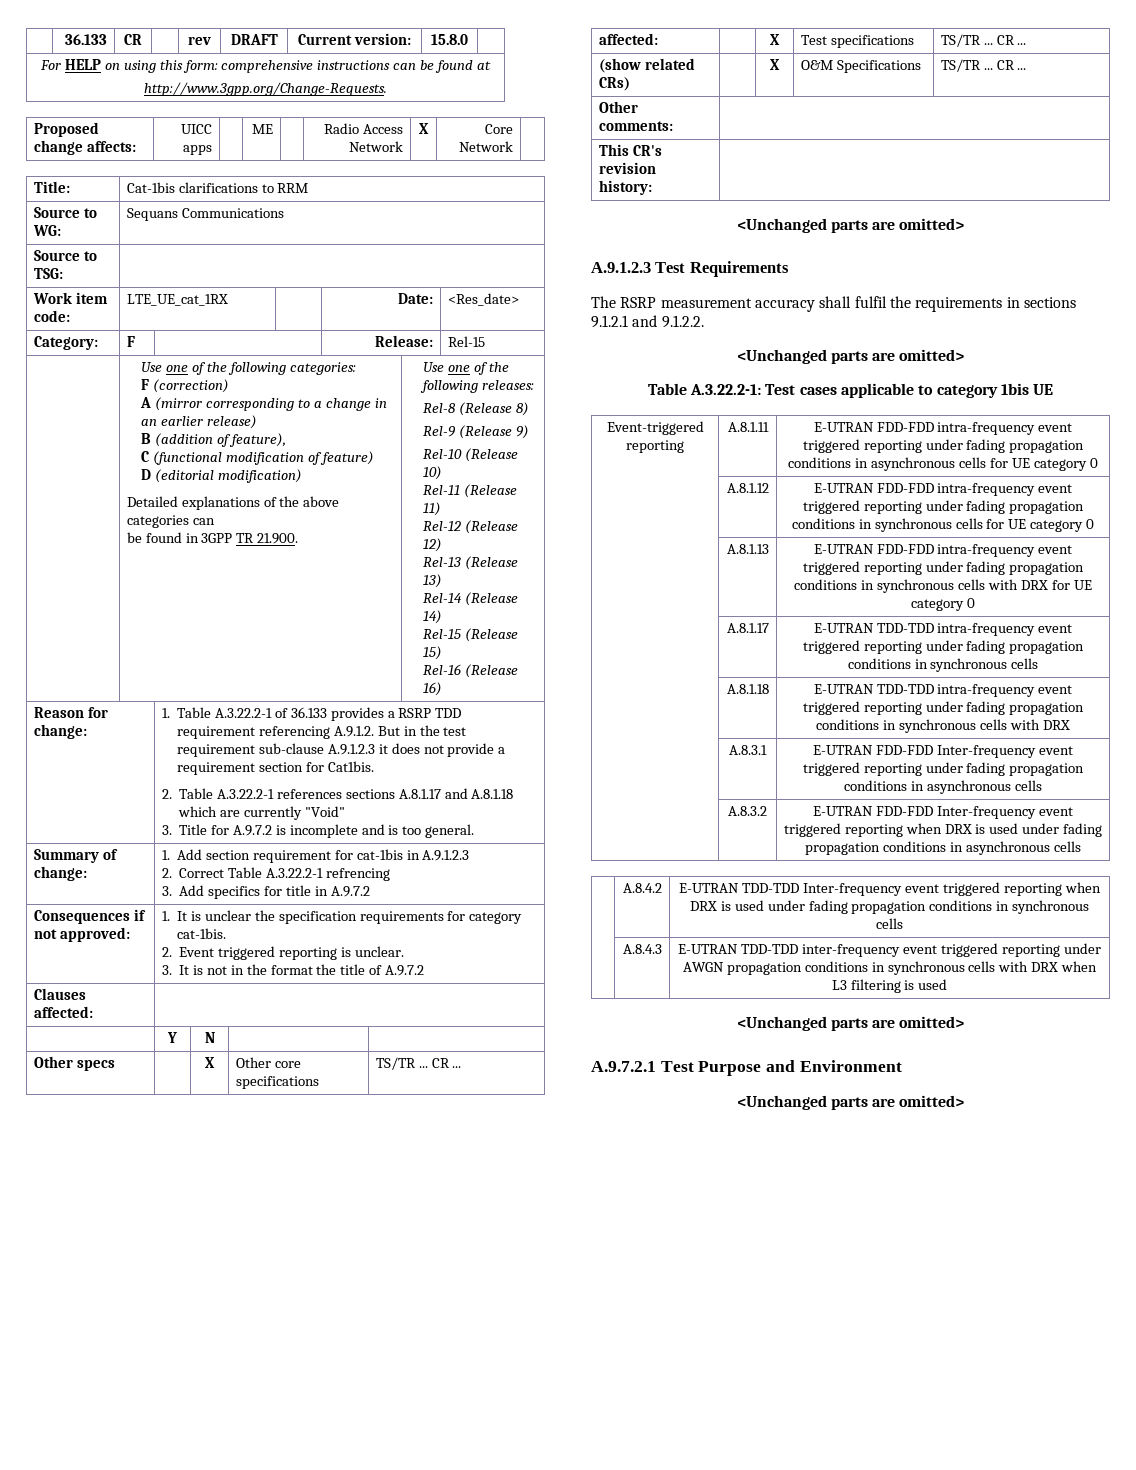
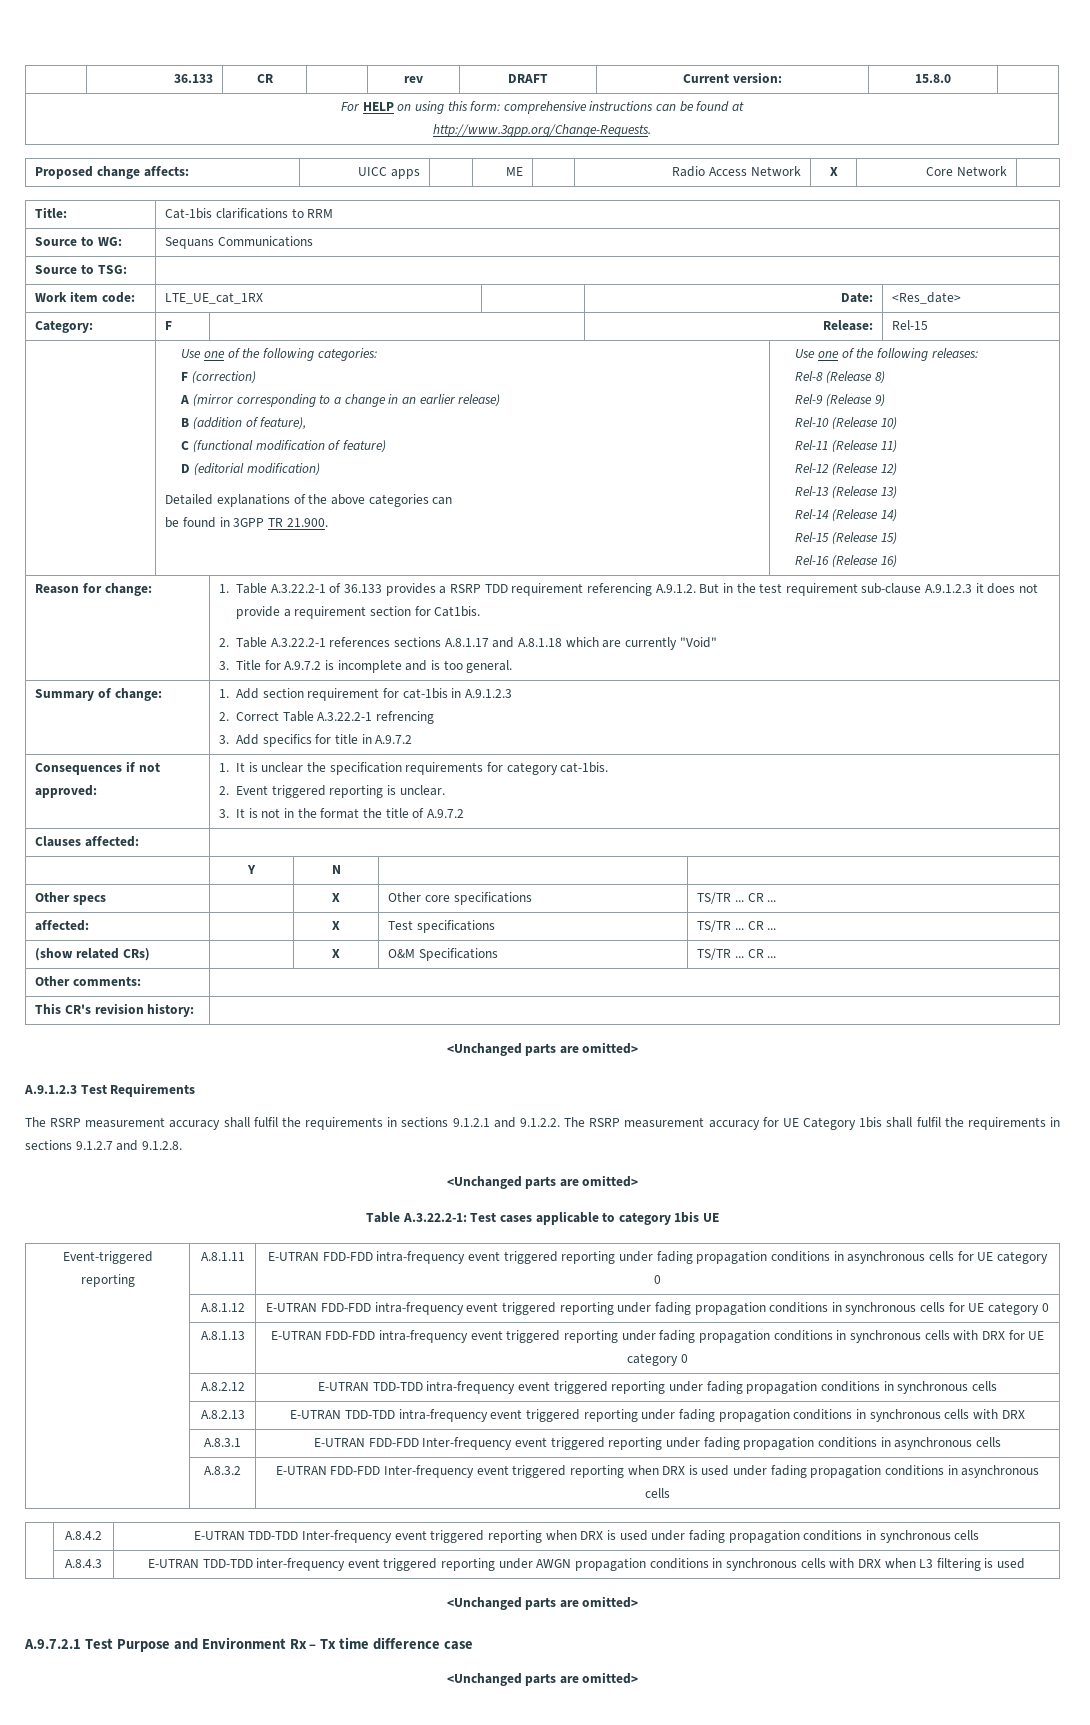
(704, 321) none -> [564,1117,1060,1130] [25,1140,182,1151] The RSRP measurement accuracy for UE Category 1bis shall fulfil the requirements in sections 9.1.2.7 and 9.1.2.8.
[726,623,769,633] A.8.1.17 -> [200,1382,245,1391] A.8.2.12
[726,684,769,694] A.8.1.18 -> [200,1410,245,1419] A.8.2.13
(902, 1066) none -> [289,1637,474,1650] Rx – Tx time difference case

